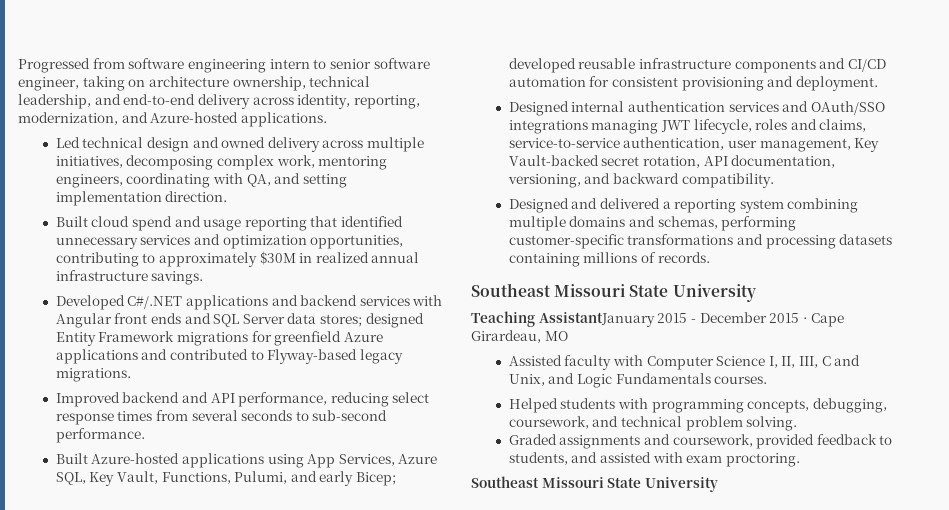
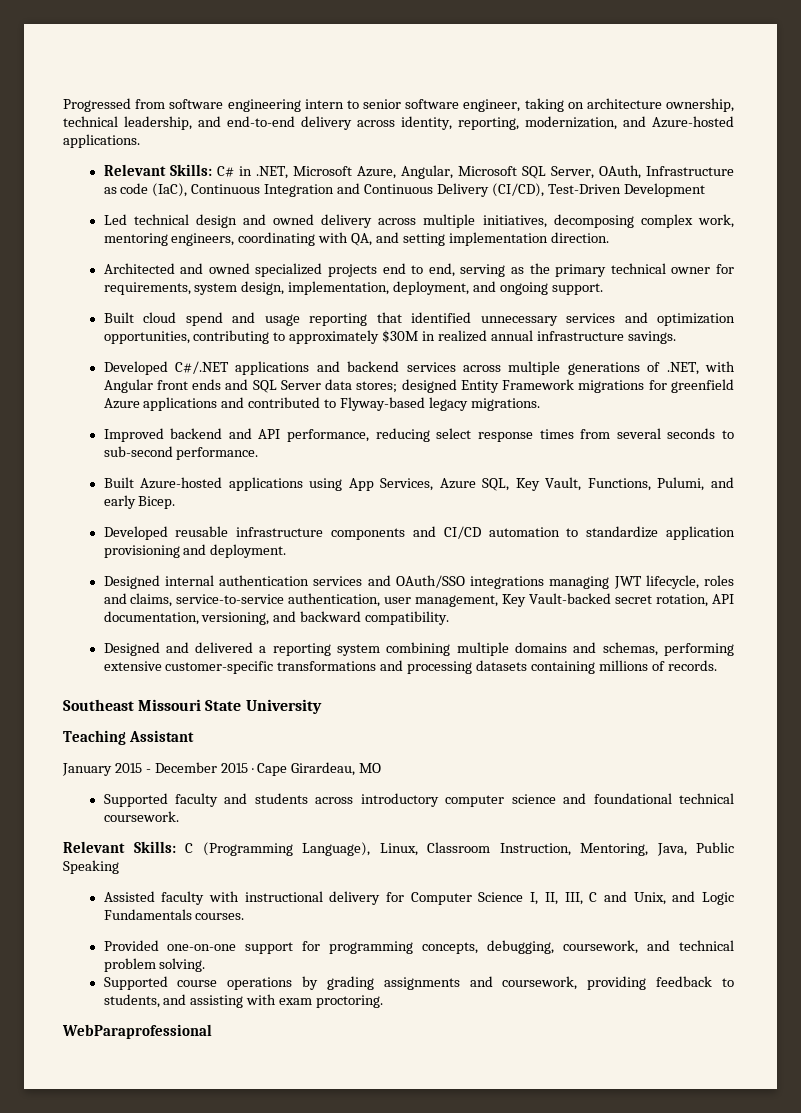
(327, 119) none -> [103,164,734,179] [103,183,705,197] // Relevant Skills: C# in .NET, Microsoft Azure, Angular, Microsoft SQL Server, OAuth, Infrastructure as code (IaC), Continuous Integration and Continuous Delivery (CI/CD), Test-Driven Development
(228, 196) none -> [103,263,735,277] [103,281,603,295] // Architected and owned specialized projects end to end, serving as the primary technical owner for requirements, system design, implementation, deployment, and ongoing support.
(410, 301) none -> [462,361,699,375] across multiple generations of .NET,
[356,472,397,486] [508,58,576,73] Bicep; developed -> [138,496,176,509] [103,526,168,540] Bicep. // Developed
[589,76,678,87] for consistent -> [566,526,735,540] to standardize application
(797, 223) none -> [103,661,162,671] extensive
[538,312,655,327] AssistantJanuary -> [128,730,194,742] [62,763,112,776] Assistant // January
(568, 336) none -> [103,793,734,807] [103,811,179,822] [63,841,734,856] [63,860,119,874] // Supported faculty and students across introductory computer science and foundational technical coursework. // Relevant Skills: C (Programming Language), Linux, Classroom Instruction, Mentoring, Java, Public Speaking
(643, 360) none -> [244,891,405,905] instructional delivery for
[508,398,648,413] Helped students with -> [103,940,321,954] Provided one-on-one support for
[508,434,557,445] Graded -> [103,976,374,990] Supported course operations by grading
[756,434,815,449] provided -> [587,976,647,990] providing
[599,452,651,463] assisted -> [190,995,244,1008] assisting
[471,476,718,492] Southeast Missouri State University -> [62,1024,212,1039] WebParaprofessional

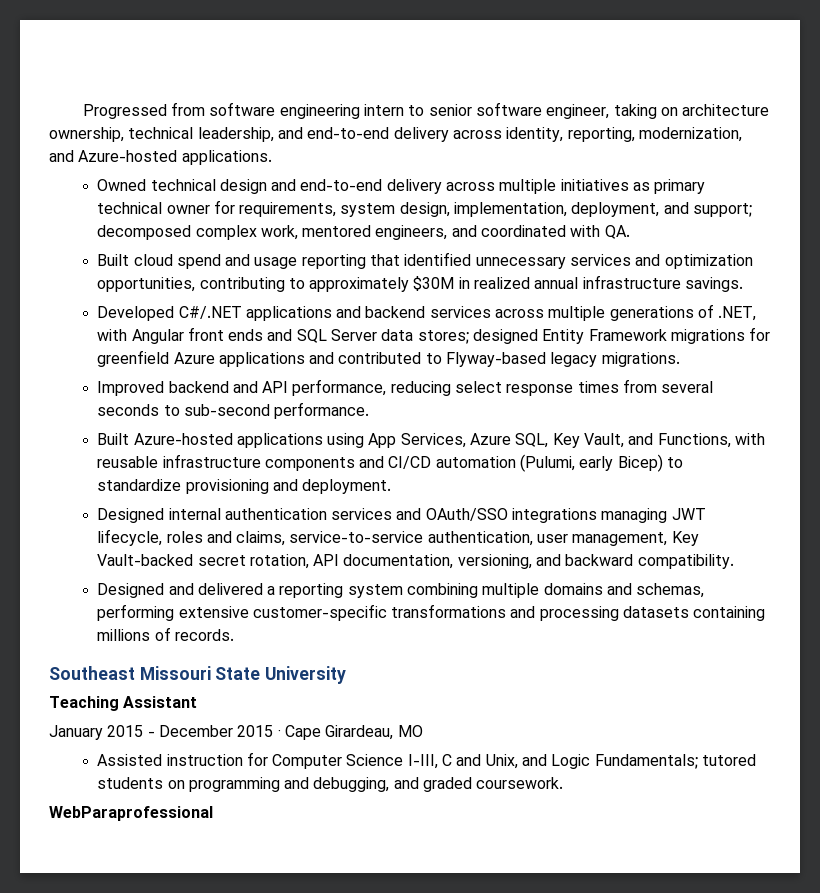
[103,164,734,179] [103,183,705,197] [103,214,127,225] Relevant Skills: C# in .NET, Microsoft Azure, Angular, Microsoft SQL Server, OAuth, Infrastructure as code (IaC), Continuous Integration and Continuous Delivery (CI/CD), Test-Driven Development // Led -> [97,179,147,191] Owned
[273,214,315,225] owned -> [300,179,383,191] end-to-end
[482,214,734,228] [103,232,609,246] [103,263,550,277] initiatives, decomposing complex work, mentoring engineers, coordinating with QA, and setting implementation direction. // Architected and owned specialized projects end to end, serving as the -> [560,179,651,191] initiatives as
[500,282,603,295] ongoing support. -> [693,203,753,217] [97,225,630,240] support; decomposed complex work, mentored engineers, and coordinated with QA.
[587,477,734,491] [103,495,176,509] [103,526,168,540] Functions, Pulumi, and early Bicep. // Developed -> [628,433,766,448] and Functions, with
(560, 532) none -> [520,454,663,472] (Pulumi, early Bicep)
[666,526,735,540] application -> (182, 485) none
[103,793,734,807] [103,811,179,822] [63,841,734,856] [63,860,119,874] [103,891,583,905] Supported faculty and students across introductory computer science and foundational technical coursework. // Relevant Skills: C (Programming Language), Linux, Classroom Instruction, Mentoring, Java, Public Speaking // Assisted faculty with instructional delivery for Computer Science I, II, III, -> [97,752,438,769] Assisted instruction for Computer Science I-III,
[103,909,245,920] [103,940,734,954] [103,958,206,972] [103,976,734,990] [103,994,384,1008] Fundamentals courses. // Provided one-on-one support for programming concepts, debugging, coursework, and technical problem solving. // Supported course operations by grading assignments and coursework, providing feedback to students, and assisting with exam proctoring. -> [594,754,757,769] [97,777,564,792] Fundamentals; tutored students on programming and debugging, and graded coursework.

